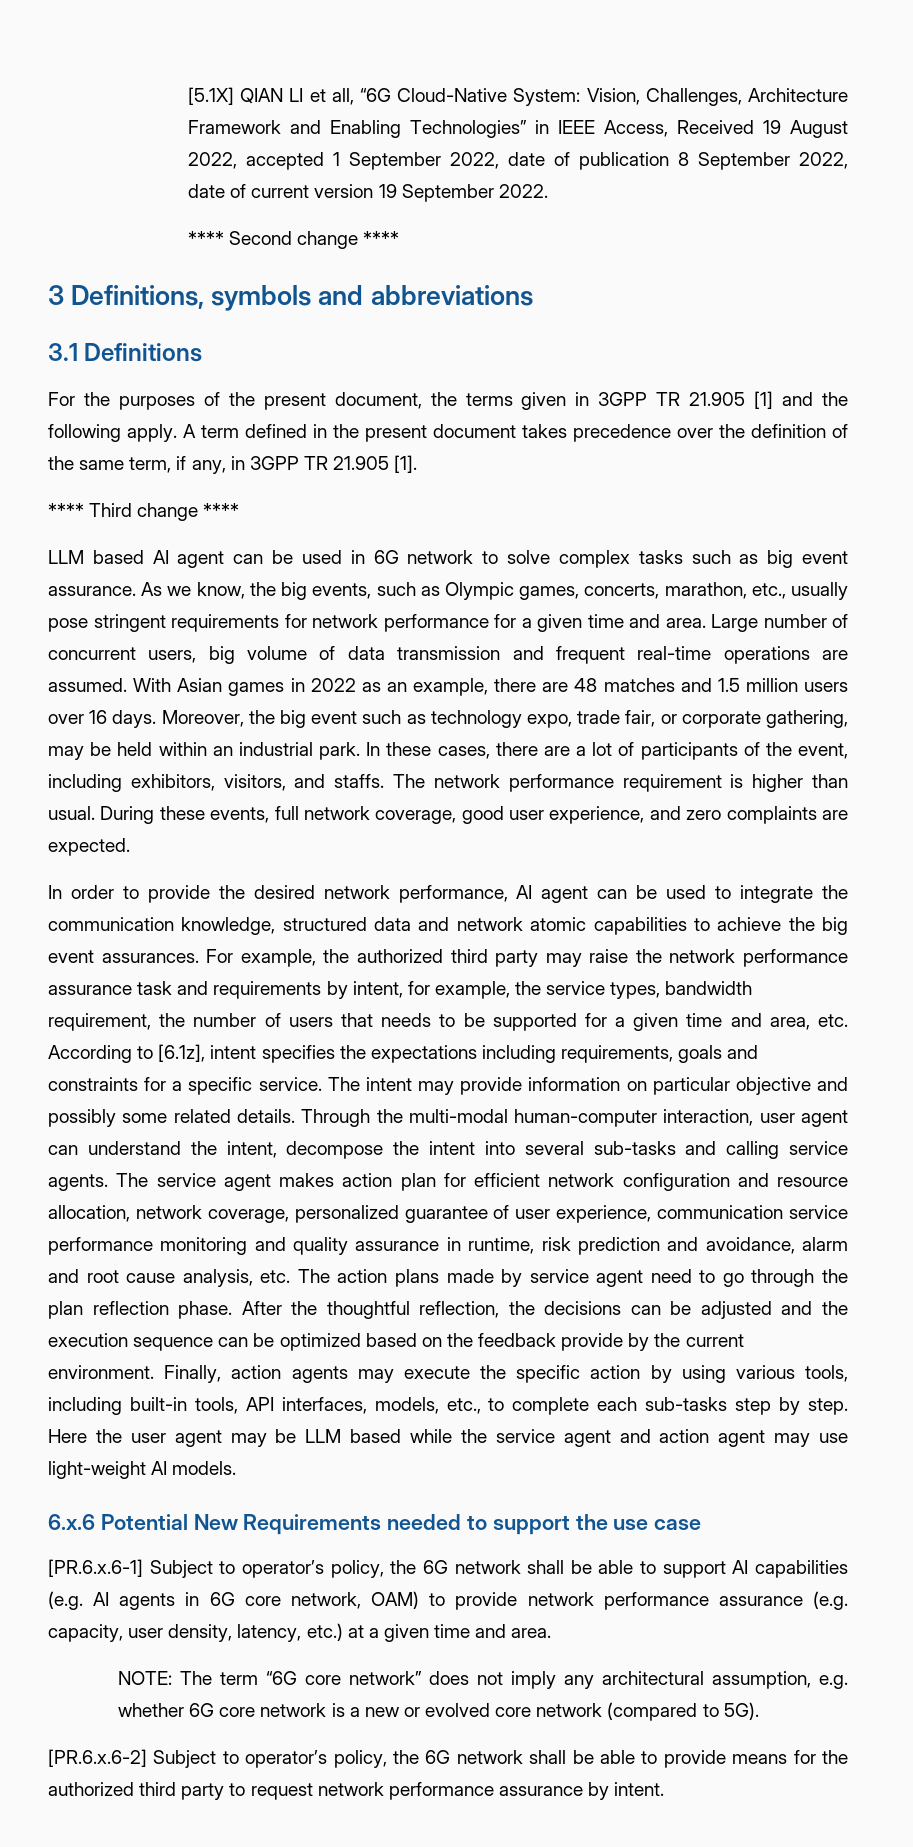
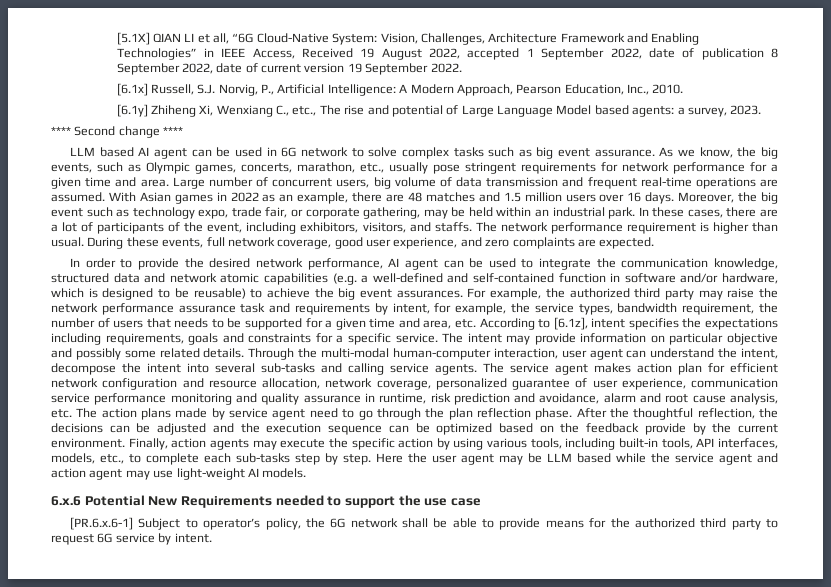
[188,231,400,249] [48,285,533,311] [48,343,203,362] [48,391,848,410] [48,424,848,442] [48,455,418,474] [48,503,133,517] **** Second change **** // 3 Definitions, symbols and abbreviations // 3.1 Definitions // For the purposes of the present document, the terms given in 3GPP TR 21.905 [1] and the following apply. A term defined in the present document takes precedence over the definition of the same term, if any, in 3GPP TR 21.905 [1]. // **** Third -> [116,83,684,96] [116,104,762,117] [51,126,116,136] [6.1x] Russell, S.J. Norvig, P., Artificial Intelligence: A Modern Approach, Pearson Education, Inc., 2010. // [6.1y] Zhiheng Xi, Wenxiang C., etc., The rise and potential of Large Language Model based agents: a survey, 2023. // **** Second
(687, 926) none -> [332,273,779,285] [51,288,246,300] (e.g. a well-defined and self-contained function in software and/or hardware, which is designed to be reusable)
[662,1560,848,1578] [48,1591,848,1610] [48,1623,552,1642] [118,1671,848,1689] [118,1702,759,1721] [48,1749,658,1768] support AI capabilities (e.g. AI agents in 6G core network, OAM) to provide network performance assurance (e.g. capacity, user density, latency, etc.) at a given time and area. // NOTE: The term “6G core network” does not imply any architectural assumption, e.g. whether 6G core network is a new or evolved core network (compared to 5G). // [PR.6.x.6-2] Subject to operator’s policy, the 6G network shall be able to -> (495, 523) none
[317,1782,583,1800] network performance assurance -> [97,533,155,543] 6G service

